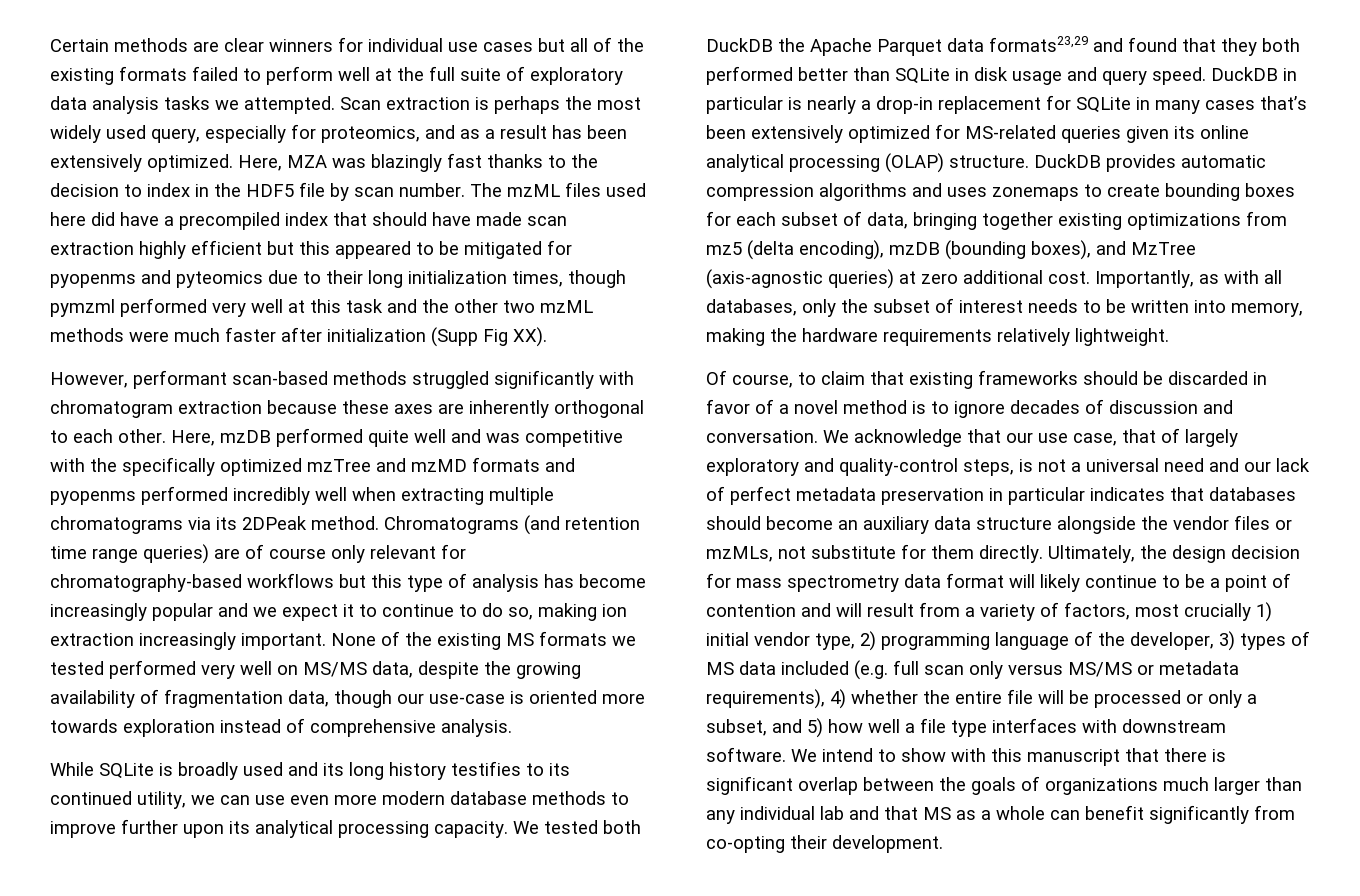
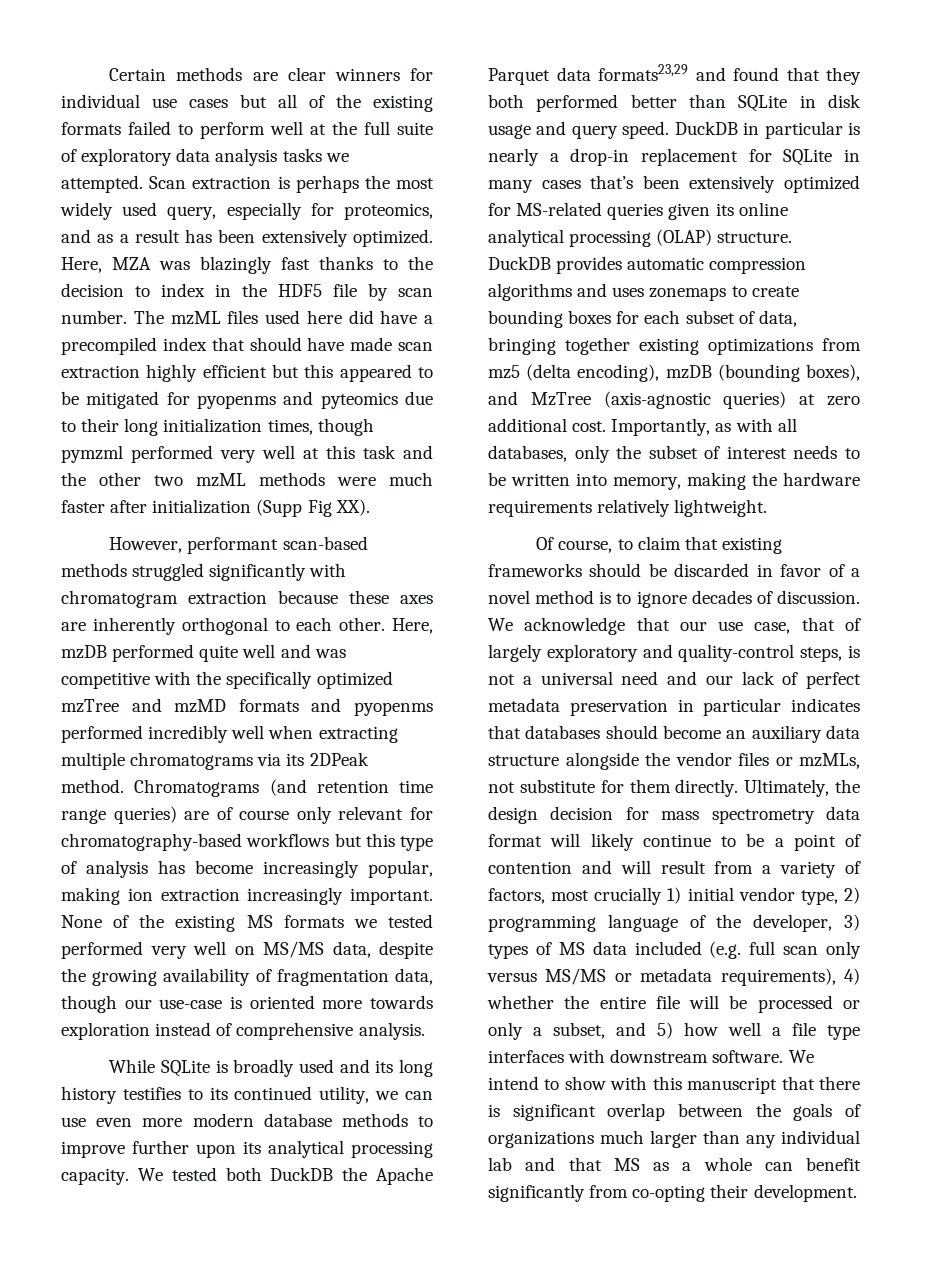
[152,603,533,621] popular and we expect it to continue to do so, -> [368,860,433,878] popular,
[1109,400,1233,414] [706,430,818,443] discussion and conversation. -> [777,590,860,604] discussion.

